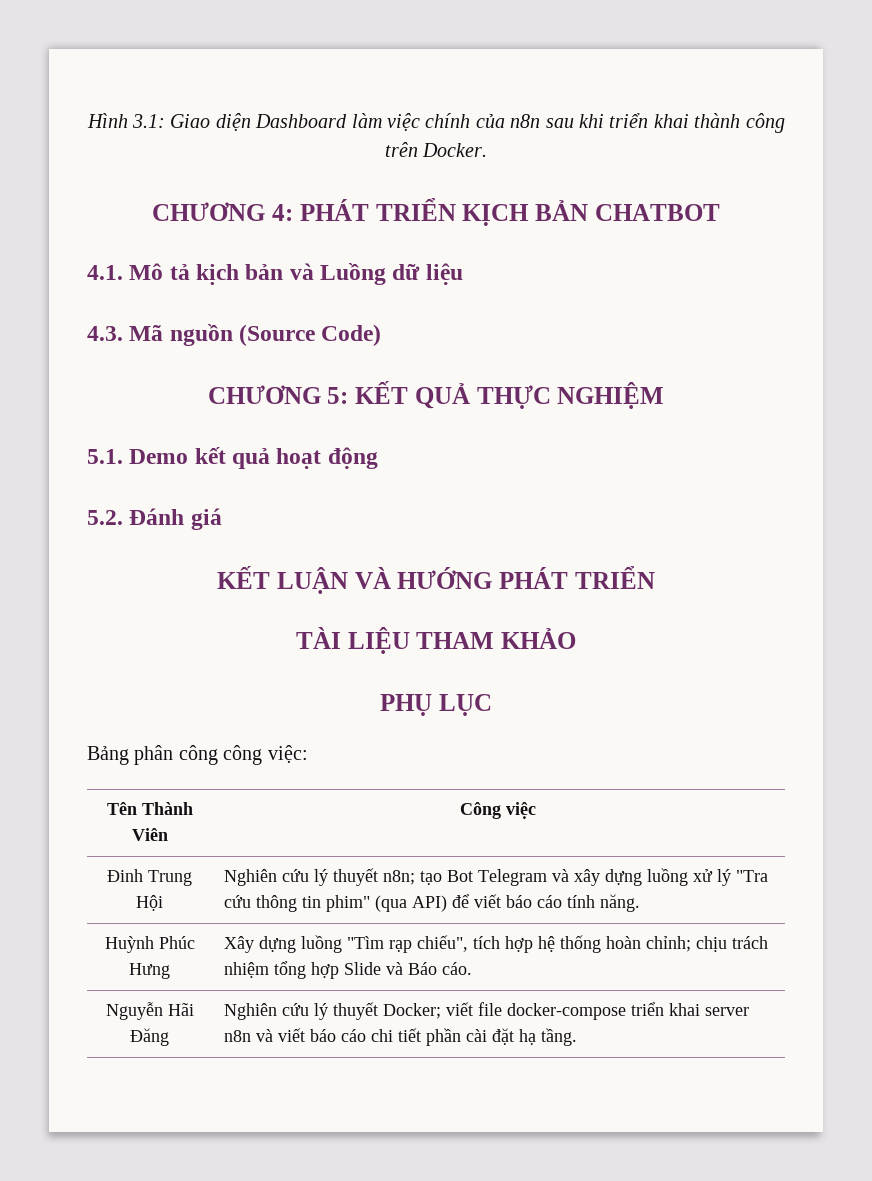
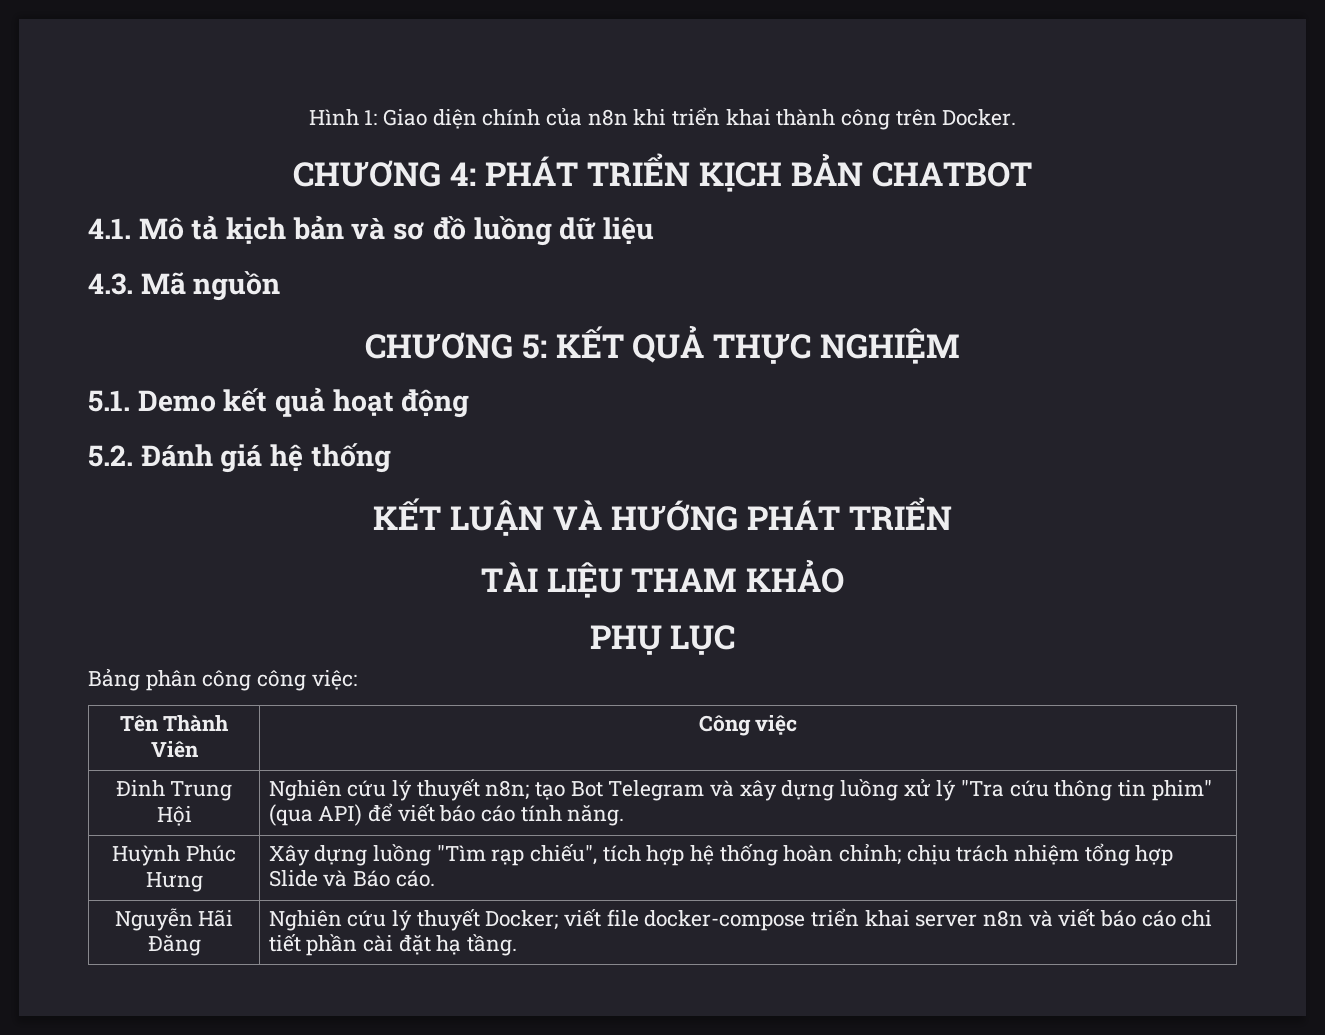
[131,114,165,128] 3.1: -> [364,110,378,125] 1:
[255,113,420,131] Dashboard làm việc -> (477, 119) none
[545,118,574,128] sau -> (628, 117) none
[320,263,387,285] Luồng -> [393,216,552,246] sơ đồ luồng
[239,324,382,346] (Source Code) -> (281, 286) none
(222, 519) none -> [270,443,391,473] hệ thống

